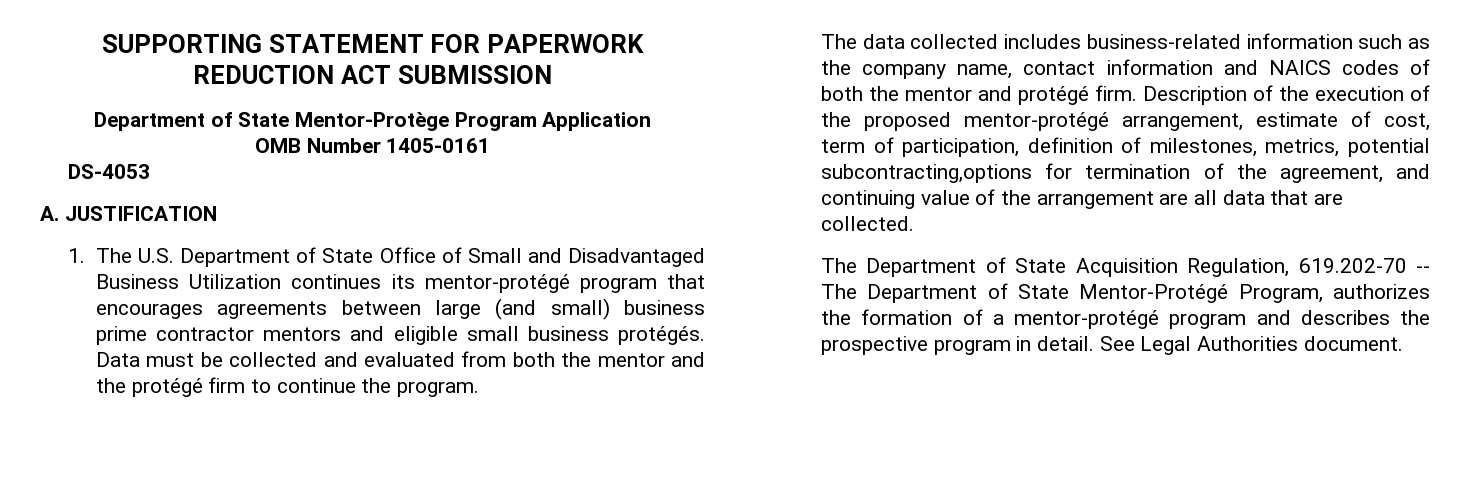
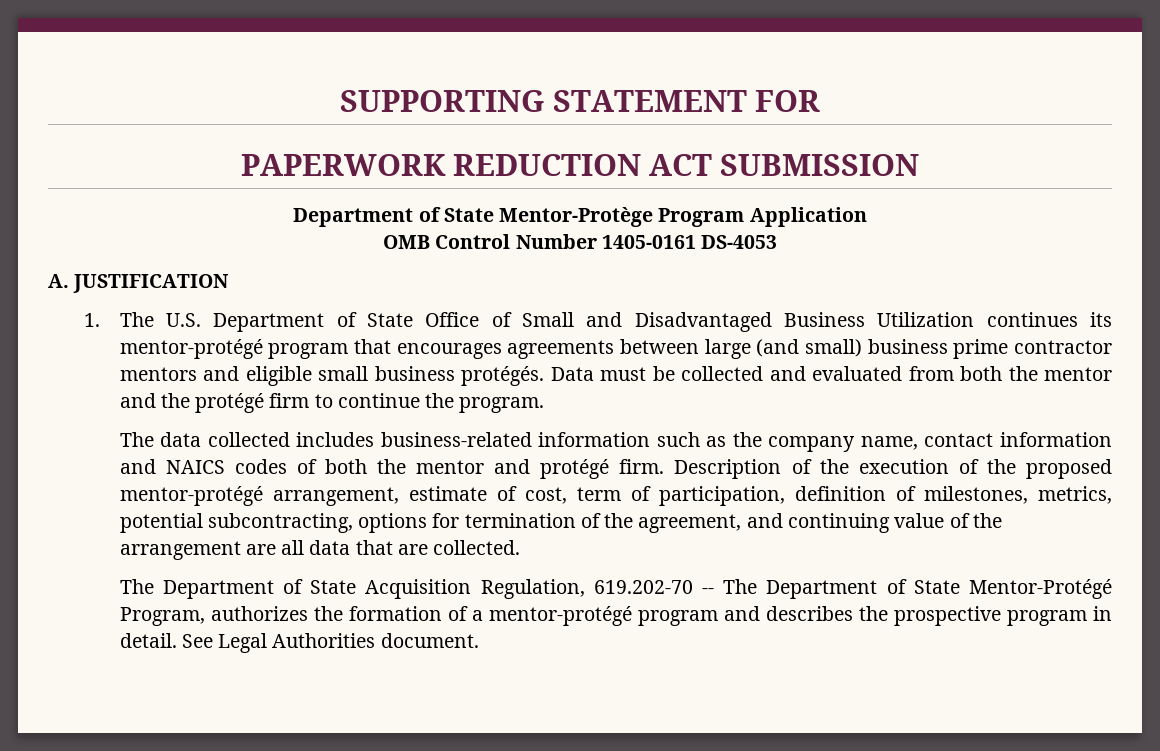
(481, 43) none -> (820, 101) //
(301, 145) none -> [435,234,511,249] Control
(491, 145) // -> (696, 242) none
[821,164,1033,183] subcontracting,options -> [207,513,428,533] subcontracting, options

